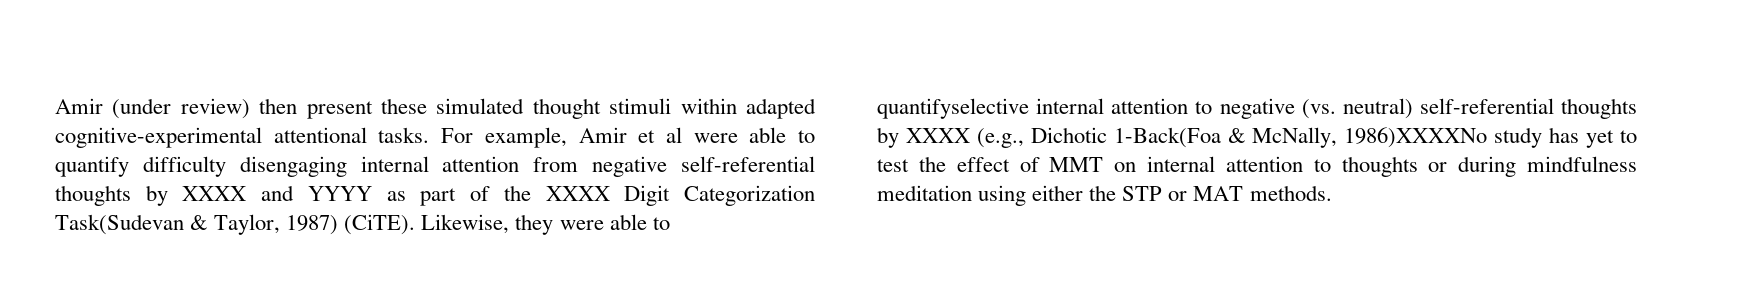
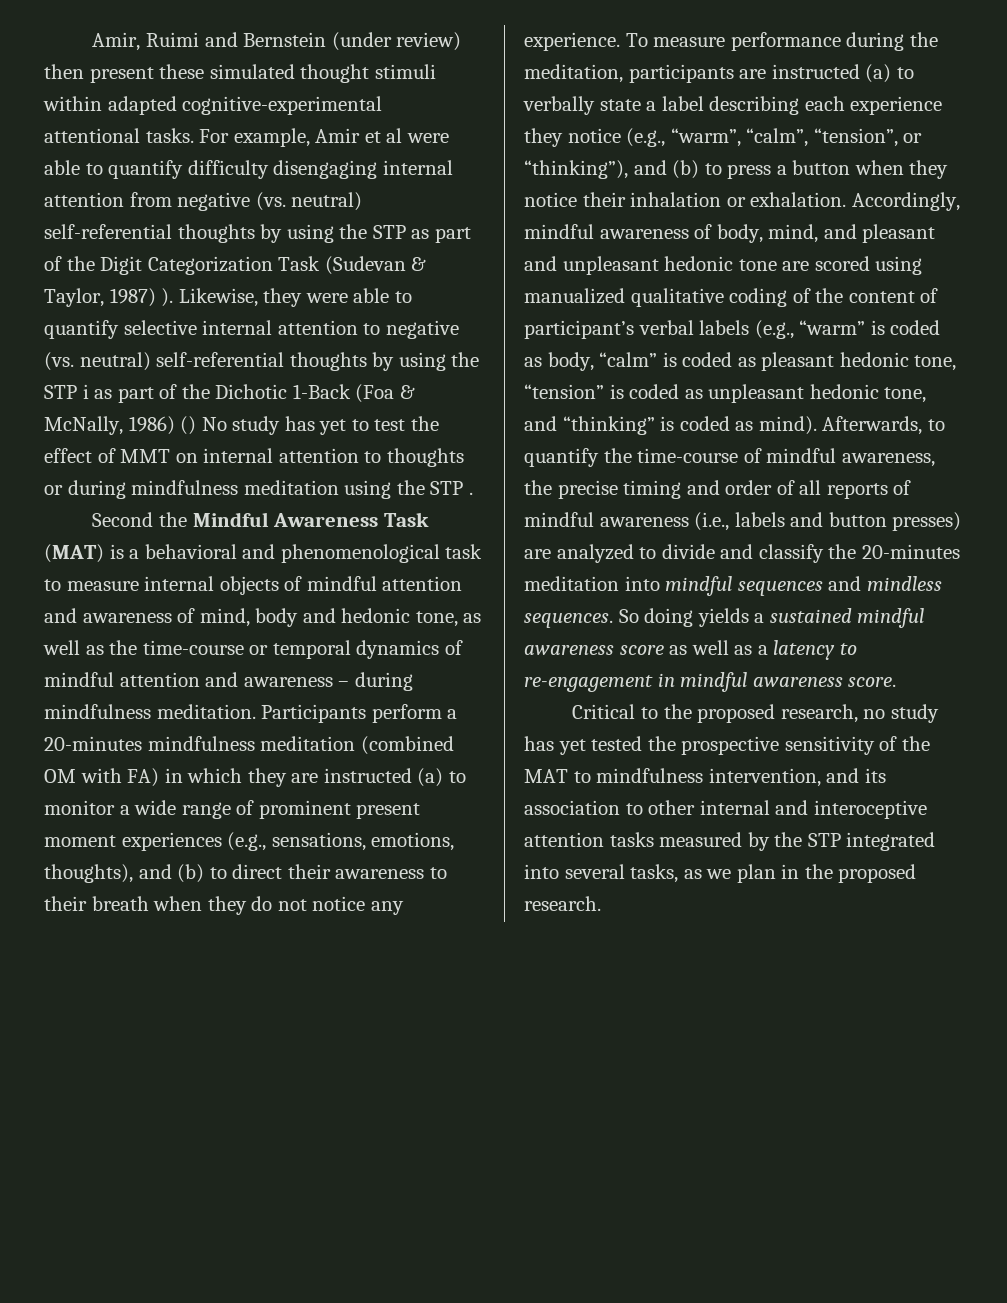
[55,98,103,114] Amir -> [92,32,327,51] Amir, Ruimi and Bernstein
[681,156,816,172] [55,185,610,206] self-referential thoughts by XXXX and YYYY as part of the XXXX -> [255,192,363,211] [44,224,471,243] [44,256,95,271] (vs. neutral) self-referential thoughts by using the STP as part of the
[55,214,184,235] Task(Sudevan -> [278,256,406,275] Task (Sudevan
[344,214,416,235] (CiTE). -> [161,288,174,307] ).
[877,98,1029,119] quantifyselective -> [44,320,197,339] quantify selective
[905,127,1488,148] XXXX (e.g., Dichotic 1-Back(Foa & McNally, 1986)XXXXNo -> [398,352,480,371] [44,384,415,403] [44,416,227,435] using the STP i as part of the Dichotic 1-Back (Foa & McNally, 1986) () No
[1032,185,1332,201] either the STP or MAT methods. -> [396,480,473,495] [92,512,429,527] [44,544,483,563] [44,576,463,595] [44,608,482,627] [43,640,463,659] [44,672,413,691] [44,704,458,723] [44,736,454,755] [44,768,466,787] [44,800,421,819] [44,832,455,851] [44,864,447,883] [44,896,404,915] [524,32,938,51] [524,64,914,83] [523,96,943,115] [524,128,923,147] [524,160,949,179] [524,192,960,211] [524,224,936,243] [524,256,923,275] [524,288,939,307] [524,320,941,339] [524,352,957,371] [524,384,927,403] [524,416,945,435] [524,448,935,467] [524,480,912,499] [524,512,962,531] [524,544,960,563] [524,576,942,596] [524,608,925,628] [524,640,857,660] [524,672,897,692] [572,704,939,723] [524,736,930,755] [524,768,886,787] [524,800,927,819] [524,832,936,851] [524,864,917,883] [524,896,601,911] the STP . // Second the Mindful Awareness Task (MAT) is a behavioral and phenomenological task to measure internal objects of mindful attention and awareness of mind, body and hedonic tone, as well as the time-course or temporal dynamics of mindful attention and awareness – during mindfulness meditation. Participants perform a 20-minutes mindfulness meditation (combined OM with FA) in which they are instructed (a) to monitor a wide range of prominent present moment experiences (e.g., sensations, emotions, thoughts), and (b) to direct their awareness to their breath when they do not notice any experience. To measure performance during the meditation, participants are instructed (a) to verbally state a label describing each experience they notice (e.g., “warm”, “calm”, “tension”, or “thinking”), and (b) to press a button when they notice their inhalation or exhalation. Accordingly, mindful awareness of body, mind, and pleasant and unpleasant hedonic tone are scored using manualized qualitative coding of the content of participant’s verbal labels (e.g., “warm” is coded as body, “calm” is coded as pleasant hedonic tone, “tension” is coded as unpleasant hedonic tone, and “thinking” is coded as mind). Afterwards, to quantify the time-course of mindful awareness, the precise timing and order of all reports of mindful awareness (i.e., labels and button presses) are analyzed to divide and classify the 20-minutes meditation into mindful sequences and mindless sequences. So doing yields a sustained mindful awareness score as well as a latency to re-engagement in mindful awareness score. // Critical to the proposed research, no study has yet tested the prospective sensitivity of the MAT to mindfulness intervention, and its association to other internal and interoceptive attention tasks measured by the STP integrated into several tasks, as we plan in the proposed research.

